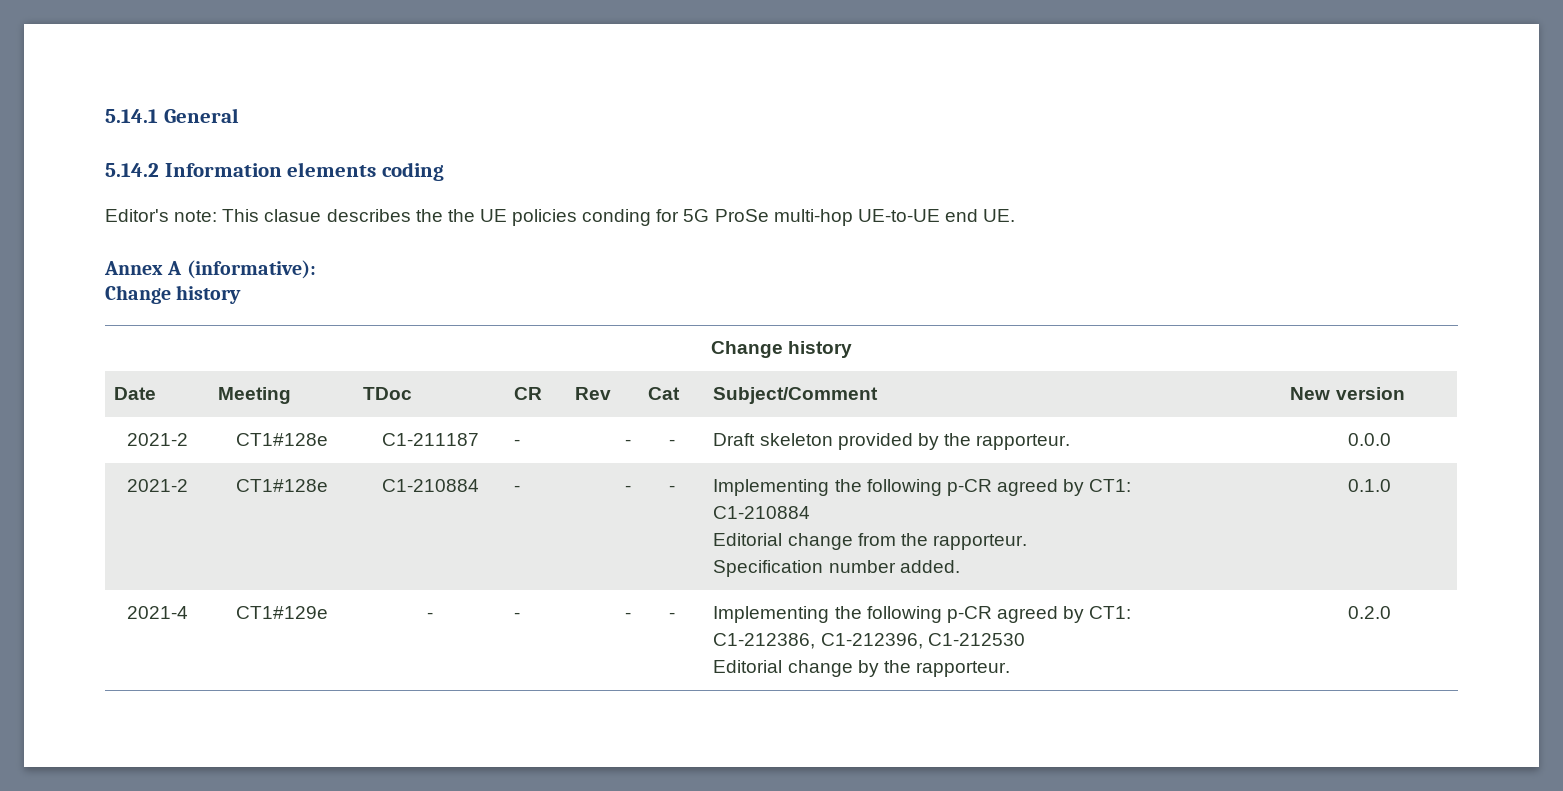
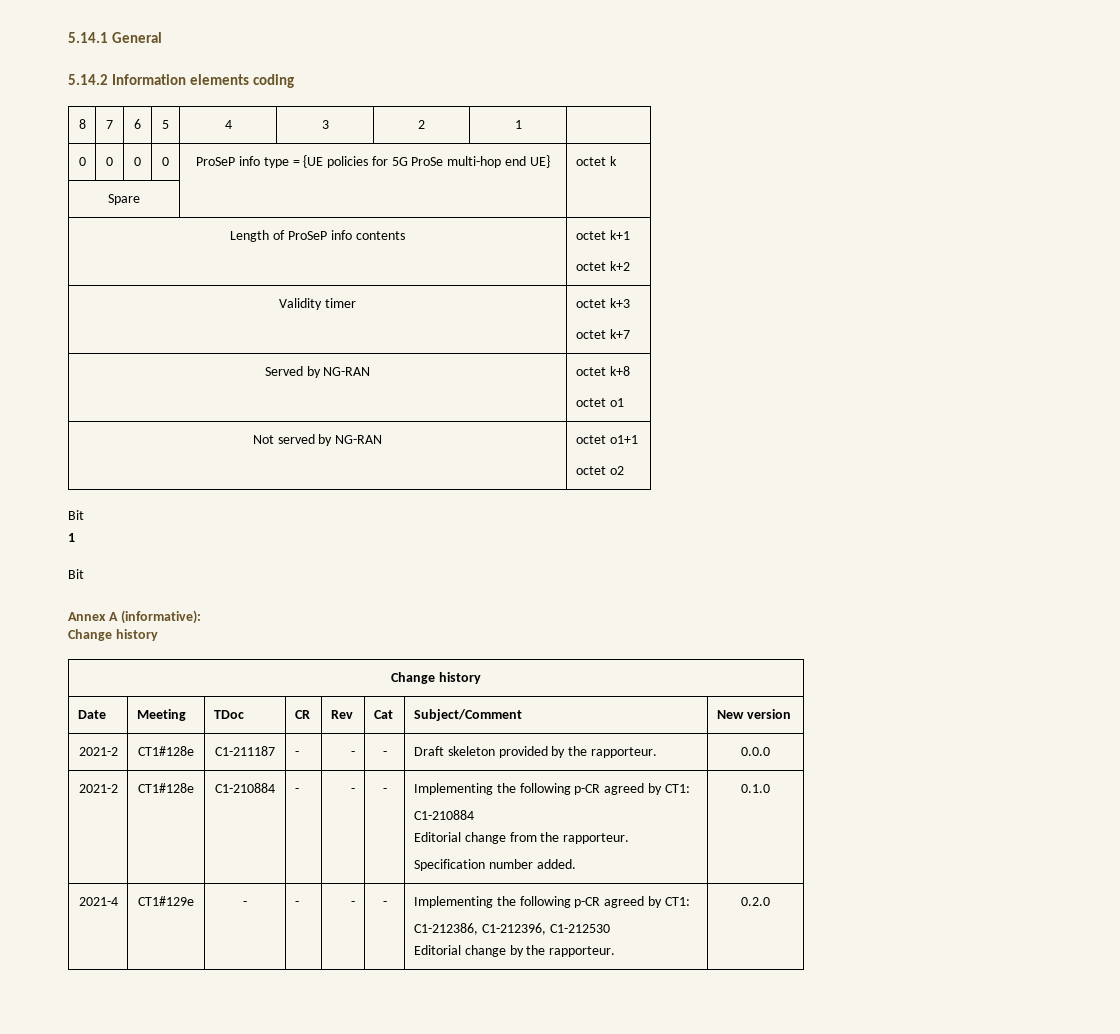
[105,209,1016,226] // Editor's note: This clasue describes the the UE policies conding for 5G ProSe multi-hop UE-to-UE end UE. -> [78,119,86,129] [106,120,113,129] [134,119,141,129] [162,120,169,129] [224,120,232,129] [321,120,329,129] [418,120,425,129] [514,120,522,129] [78,157,86,166] [106,157,113,166] [134,157,141,166] [162,157,169,166] [196,155,550,168] [575,156,617,166] [108,194,140,205] [230,230,405,242] [575,230,630,240] [575,261,630,271] [279,298,356,310] [575,298,630,308] [575,329,630,339] [264,366,371,378] [575,366,630,376] [575,398,624,407] [252,434,383,446] [575,435,638,444] [575,466,624,475] [68,510,84,520] [68,533,75,542] [68,569,84,579] // 8 | 7 | 6 | 5 | 4 | 3 | 2 | 1 | // 0 | 0 | 0 | 0 | ProSeP info type = {UE policies for 5G ProSe multi-hop end UE} | octet k // Spare | | // Length of ProSeP info contents | octet k+1 // octet k+2 // Validity timer | octet k+3 // octet k+7 // Served by NG-RAN | octet k+8 // octet o1 // Not served by NG-RAN | octet o1+1 // octet o2 // Bit // 1 // Bit

